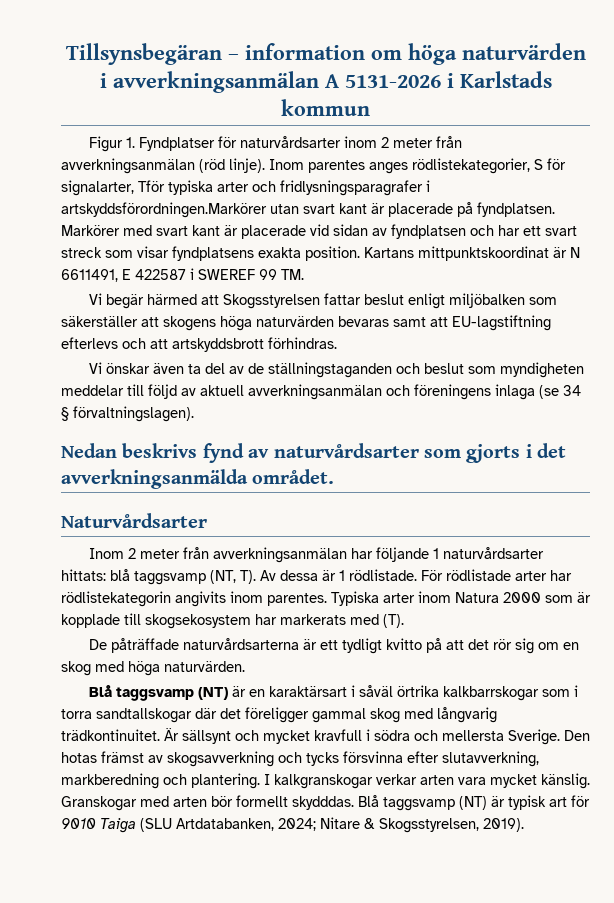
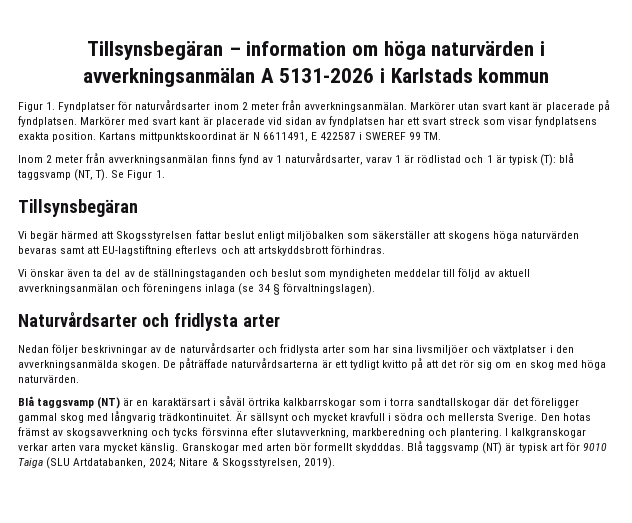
[61,158,566,174] [61,180,430,196] [61,202,267,218] avverkningsanmälan (röd linje). Inom parentes anges rödlistekategorier, S för signalarter, Tför typiska arter och fridlysningsparagrafer i artskyddsförordningen.Markörer -> [303,102,456,112] avverkningsanmälan. Markörer
[470,225,494,236] och -> (386, 121) none
(304, 274) none -> [18,153,574,166] [18,169,165,181] [18,199,138,217] // Inom 2 meter från avverkningsanmälan finns fynd av 1 naturvårdsarter, varav 1 är rödlistad och 1 är typisk (T): blå taggsvamp (NT, T). Se Figur 1. // Tillsynsbegäran
[61,443,567,463] [61,469,335,489] [61,513,207,528] [88,547,544,563] [61,569,572,585] [61,591,591,607] [61,613,404,629] Nedan beskrivs fynd av naturvårdsarter som gjorts i det avverkningsanmälda området. // Naturvårdsarter // Inom 2 meter från avverkningsanmälan har följande 1 naturvårdsarter hittats: blå taggsvamp (NT, T). Av dessa är 1 rödlistade. För rödlistade arter har rödlistekategorin angivits inom parentes. Typiska arter inom Natura 2000 som är kopplade till skogsekosystem har markerats med (T). // -> [18,312,280,331] [18,343,574,355] [18,360,161,370] Naturvårdsarter och fridlysta arter // Nedan följer beskrivningar av de naturvårdsarter och fridlysta arter som har sina livsmiljöer och växtplatser i den avverkningsanmälda skogen.

